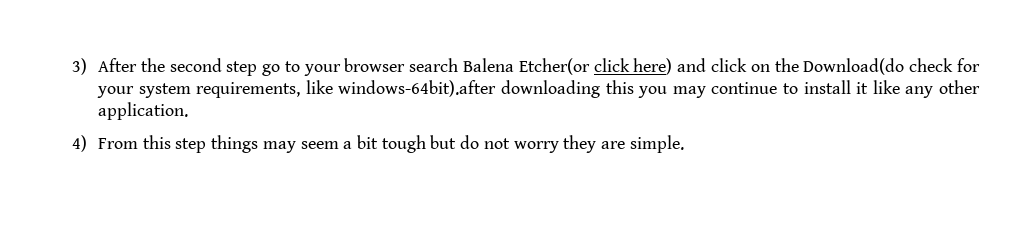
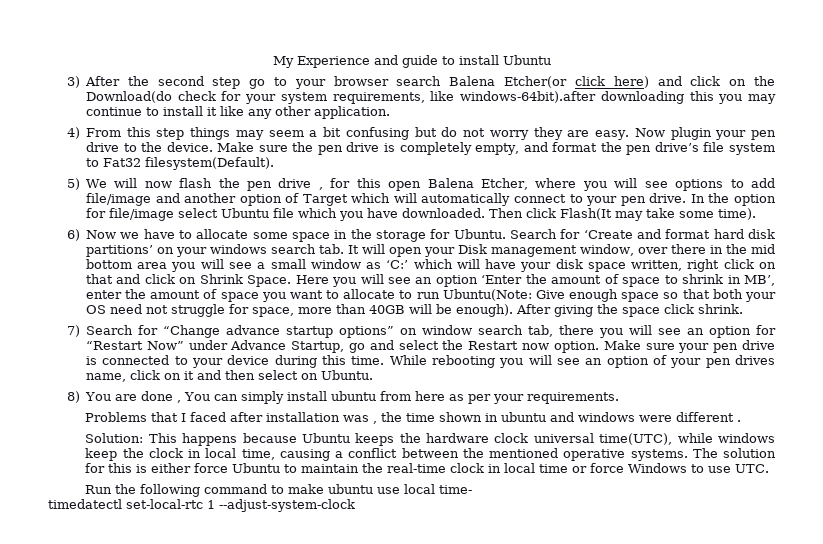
(71, 66) none -> [272,55,551,68] My Experience and guide to install Ubuntu //
[381,135,426,153] tough -> [345,127,409,140] confusing
[629,135,684,153] simple. -> [595,127,776,140] [85,142,776,155] [85,157,274,170] [66,178,775,191] [85,193,776,206] [85,208,756,221] [66,229,775,242] [85,244,775,257] [85,259,776,272] [85,274,776,287] [85,289,776,302] [85,304,743,317] [66,325,776,338] [85,340,775,353] [85,355,775,368] [85,370,373,382] [66,391,619,404] [85,412,742,424] [85,433,775,446] [85,448,776,461] [85,463,770,473] [85,484,473,497] [48,499,355,512] easy. Now plugin your pen drive to the device. Make sure the pen drive is completely empty, and format the pen drive’s file system to Fat32 filesystem(Default). // 5) We will now flash the pen drive , for this open Balena Etcher, where you will see options to add file/image and another option of Target which will automatically connect to your pen drive. In the option for file/image select Ubuntu file which you have downloaded. Then click Flash(It may take some time). // 6) Now we have to allocate some space in the storage for Ubuntu. Search for ‘Create and format hard disk partitions’ on your windows search tab. It will open your Disk management window, over there in the mid bottom area you will see a small window as ‘C:’ which will have your disk space written, right click on that and click on Shrink Space. Here you will see an option ‘Enter the amount of space to shrink in MB’, enter the amount of space you want to allocate to run Ubuntu(Note: Give enough space so that both your OS need not struggle for space, more than 40GB will be enough). After giving the space click shrink. // 7) Search for “Change advance startup options” on window search tab, there you will see an option for “Restart Now” under Advance Startup, go and select the Restart now option. Make sure your pen drive is connected to your device during this time. While rebooting you will see an option of your pen drives name, click on it and then select on Ubuntu. // 8) You are done , You can simply install ubuntu from here as per your requirements. // Problems that I faced after installation was , the time shown in ubuntu and windows were different . // Solution: This happens because Ubuntu keeps the hardware clock universal time(UTC), while windows keep the clock in local time, causing a conflict between the mentioned operative systems. The solution for this is either force Ubuntu to maintain the real-time clock in local time or force Windows to use UTC. // Run the following command to make ubuntu use local time- // timedatectl set-local-rtc 1 --adjust-system-clock

